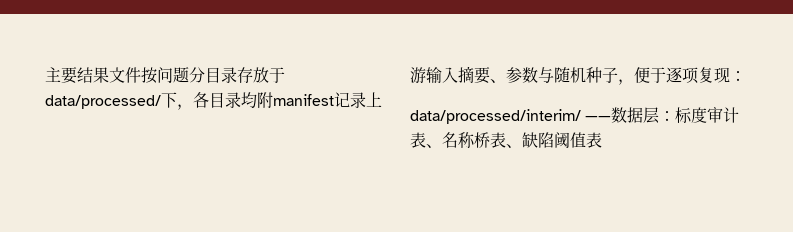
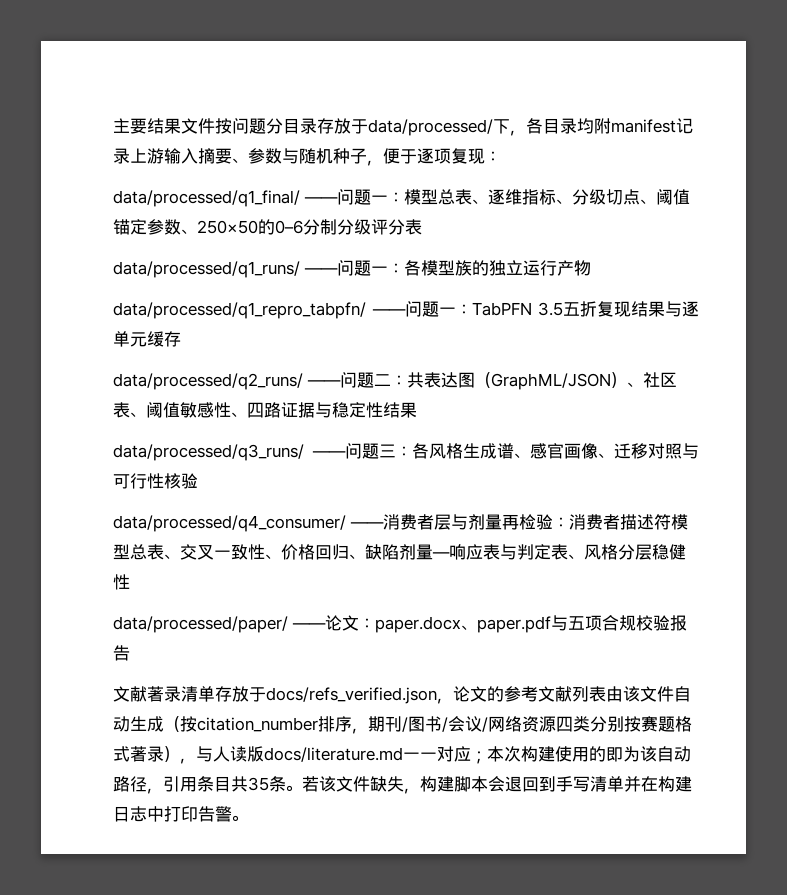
[410,106,740,124] [410,132,602,148] data/processed/interim/ ——数据层：标度审计表、名称桥表、缺陷阈值表 -> [113,189,690,207] [113,219,422,235] [113,260,591,278] [113,301,699,319] [113,331,181,347] [113,372,677,390] [113,402,417,418] [113,443,699,461] [113,473,198,489] [113,514,688,532] [113,544,686,560] [113,574,130,590] [113,615,687,633] [113,645,130,661] [113,686,691,704] [113,716,692,734] [113,746,691,764] [113,776,692,794] [113,806,248,822] data/processed/q1_final/ ——问题一：模型总表、逐维指标、分级切点、阈值锚定参数、250×50的0–6分制分级评分表 // data/processed/q1_runs/ ——问题一：各模型族的独立运行产物 // data/processed/q1_repro_tabpfn/ ——问题一：TabPFN 3.5五折复现结果与逐单元缓存 // data/processed/q2_runs/ ——问题二：共表达图（GraphML/JSON）、社区表、阈值敏感性、四路证据与稳定性结果 // data/processed/q3_runs/ ——问题三：各风格生成谱、感官画像、迁移对照与可行性核验 // data/processed/q4_consumer/ ——消费者层与剂量再检验：消费者描述符模型总表、交叉一致性、价格回归、缺陷剂量—响应表与判定表、风格分层稳健性 // data/processed/paper/ ——论文：paper.docx、paper.pdf与五项合规校验报告 // 文献著录清单存放于docs/refs_verified.json，论文的参考文献列表由该文件自动生成（按citation_number排序，期刊/图书/会议/网络资源四类分别按赛题格式著录），与人读版docs/literature.md一一对应；本次构建使用的即为该自动路径，引用条目共35条。若该文件缺失，构建脚本会退回到手写清单并在构建日志中打印告警。

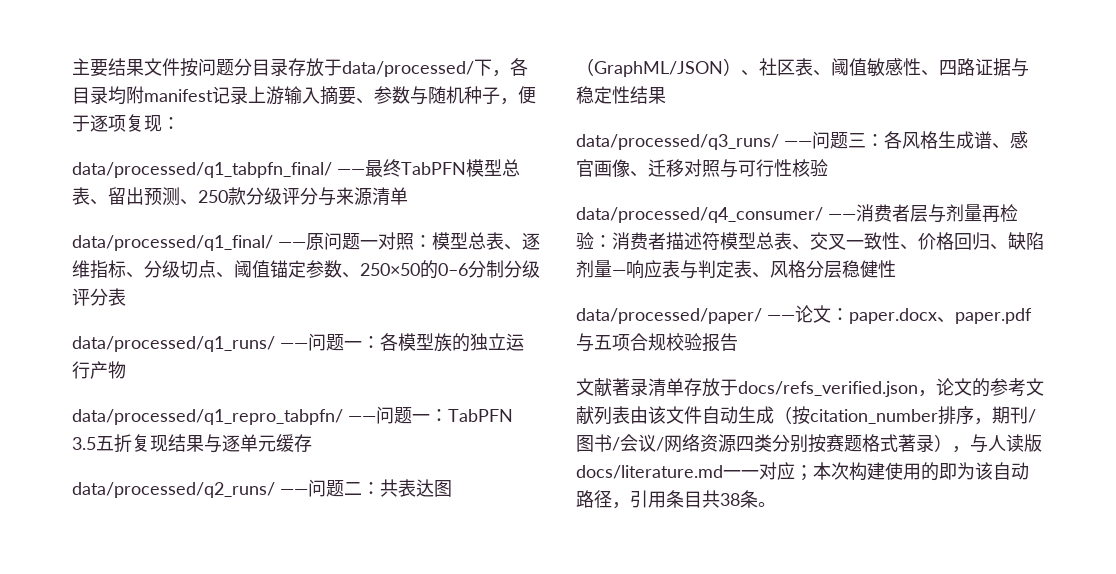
(501, 156) none -> [72,159,520,178] [72,187,408,206] // data/processed/q1_tabpfn_final/ ——最终TabPFN模型总表、留出预测、250款分级评分与来源清单
[336,189,388,205] 问题一 -> [306,232,414,250] 原问题一对照
[248,776,692,794] [113,806,232,822] 35条。若该文件缺失，构建脚本会退回到手写清单并在构建日志中打印告警 -> [720,490,758,508] 38条

